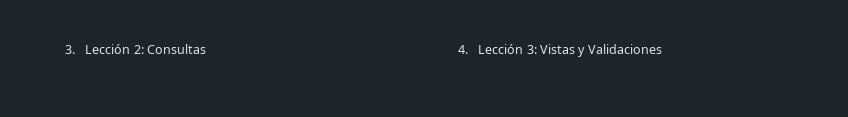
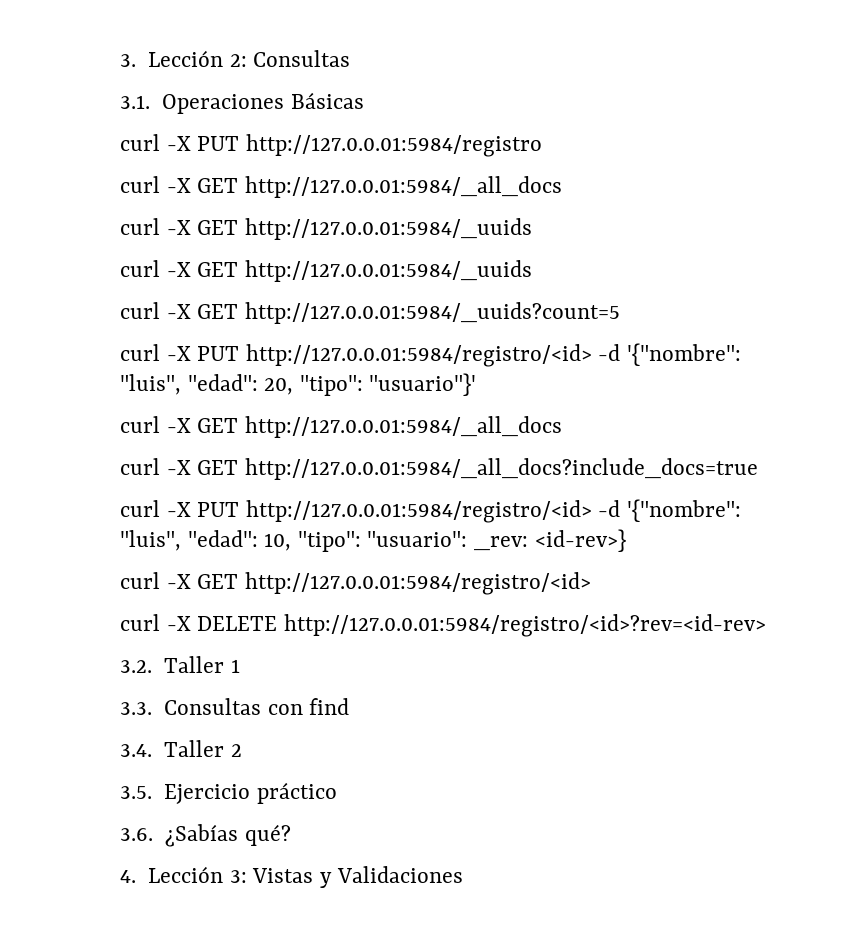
(206, 49) none -> [119,92,364,114] [119,134,542,157] [119,176,562,198] [119,218,532,240] [119,260,532,282] [119,302,620,324] [119,343,742,367] [119,373,477,396] [119,416,562,438] [119,458,758,480] [119,499,742,523] [119,529,626,552] [119,572,591,595] [119,614,766,637] [119,656,240,673] [119,698,350,715] [119,740,242,757] [119,782,337,804] [119,824,291,847] // 3.1. Operaciones Básicas // curl -X PUT http://127.0.0.01:5984/registro // curl -X GET http://127.0.0.01:5984/_all_docs // curl -X GET http://127.0.0.01:5984/_uuids // curl -X GET http://127.0.0.01:5984/_uuids // curl -X GET http://127.0.0.01:5984/_uuids?count=5 // curl -X PUT http://127.0.0.01:5984/registro/<id> -d '{"nombre": "luis", "edad": 20, "tipo": "usuario"}' // curl -X GET http://127.0.0.01:5984/_all_docs // curl -X GET http://127.0.0.01:5984/_all_docs?include_docs=true // curl -X PUT http://127.0.0.01:5984/registro/<id> -d '{"nombre": "luis", "edad": 10, "tipo": "usuario": _rev: <id-rev>} // curl -X GET http://127.0.0.01:5984/registro/<id> // curl -X DELETE http://127.0.0.01:5984/registro/<id>?rev=<id-rev> // 3.2. Taller 1 // 3.3. Consultas con find // 3.4. Taller 2 // 3.5. Ejercicio práctico // 3.6. ¿Sabías qué?

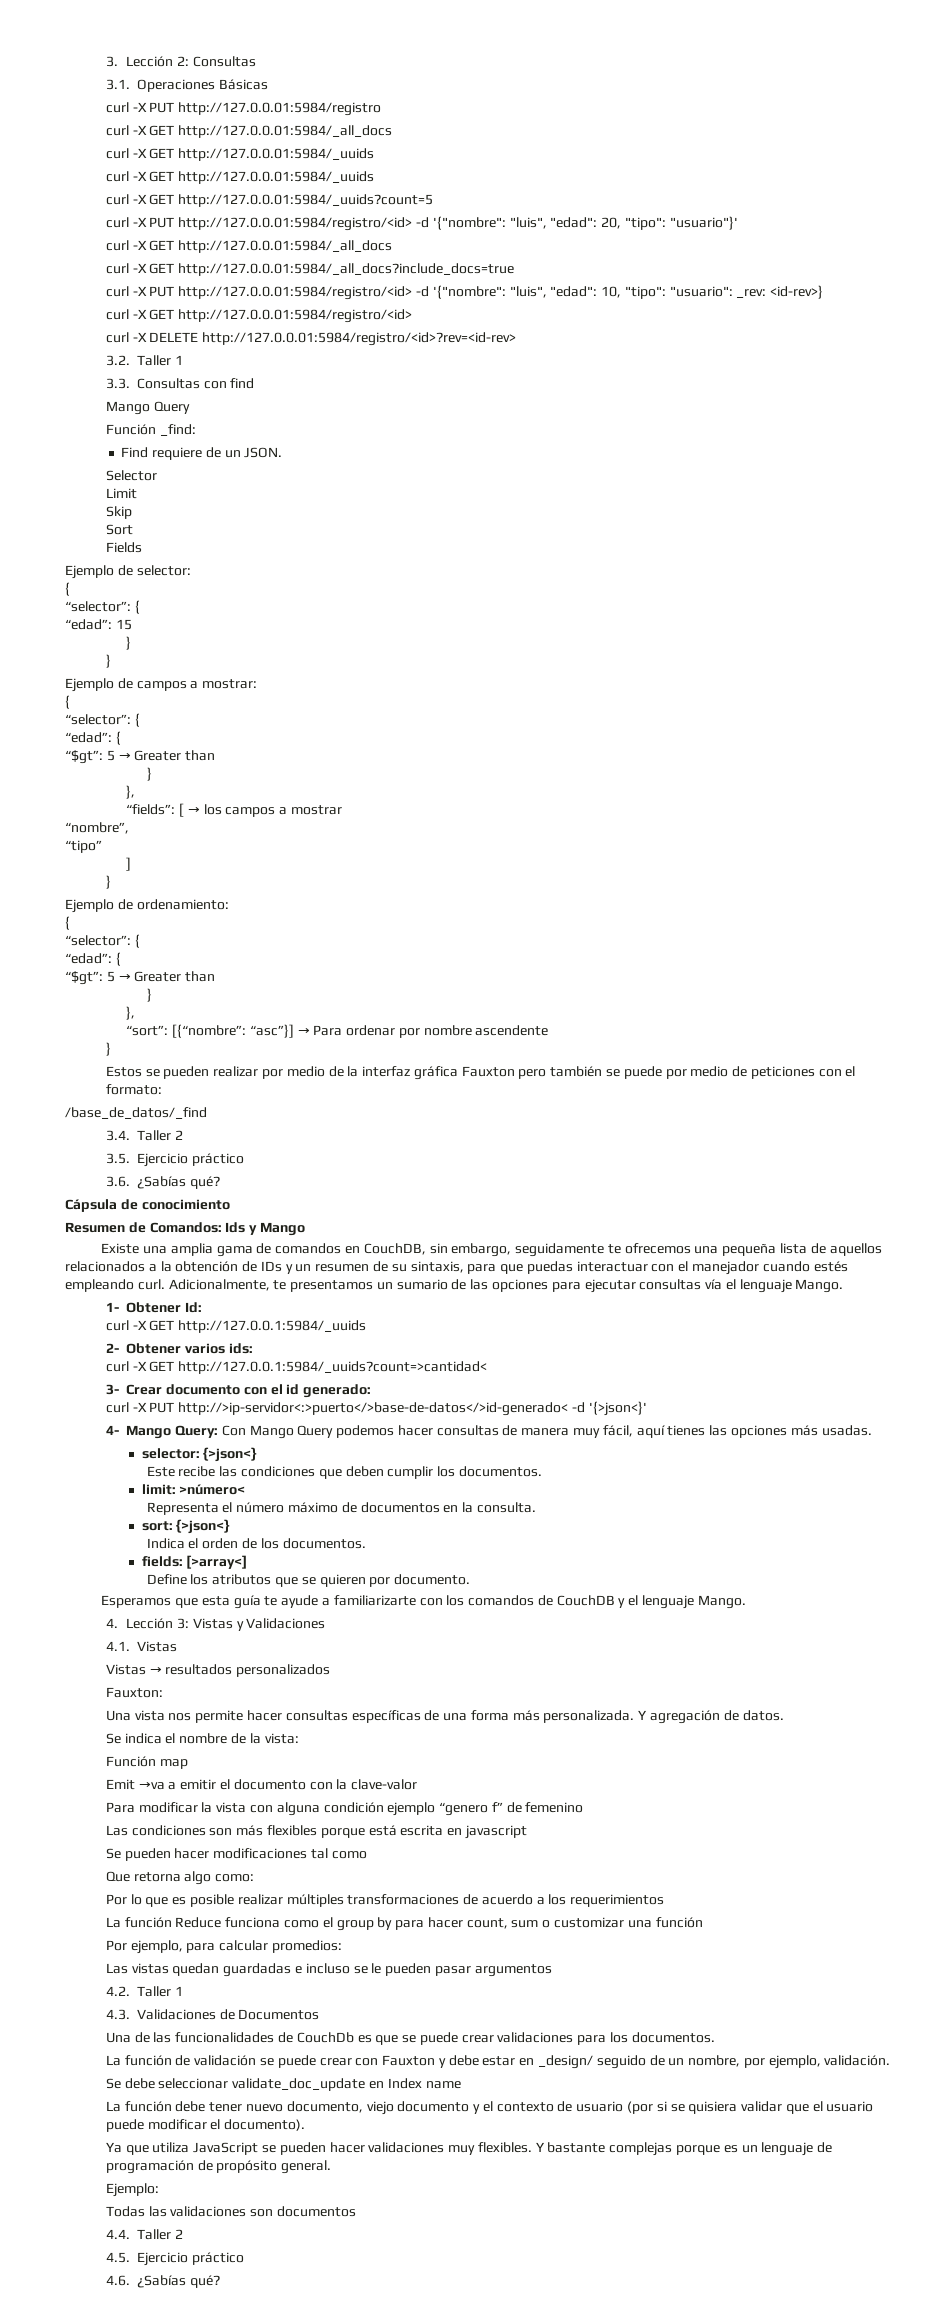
(350, 706) none -> [105,401,190,415] [105,424,196,436] [121,447,283,460] [105,470,157,481] [105,488,137,499] [105,506,132,519] [105,524,133,535] [105,542,142,553] [65,565,191,579] [65,582,70,596] [65,600,140,614] [65,619,132,630] [126,636,132,650] [105,654,111,668] [65,678,258,692] [65,695,70,709] [65,713,140,727] [65,731,121,745] [65,750,216,764] [146,767,152,781] [126,785,136,799] [126,803,342,817] [65,822,129,834] [65,840,102,853] [126,857,132,871] [105,875,111,889] [65,899,229,913] [65,916,70,930] [65,934,140,948] [65,952,121,966] [65,971,216,985] [146,988,152,1002] [126,1006,136,1020] [126,1024,549,1038] [105,1042,111,1056] [105,1066,856,1080] [105,1084,162,1095] [65,1107,207,1119] // Mango Query // Función _find: // Find requiere de un JSON. // Selector // Limit // Skip // Sort // Fields // Ejemplo de selector: // { // “selector”: { // “edad”: 15 // } // } // Ejemplo de campos a mostrar: // { // “selector”: { // “edad”: { // “$gt”: 5 → Greater than // } // }, // “fields”: [ → los campos a mostrar // “nombre”, // “tipo” // ] // } // Ejemplo de ordenamiento: // { // “selector”: { // “edad”: { // “$gt”: 5 → Greater than // } // }, // “sort”: [{“nombre”: “asc”}] → Para ordenar por nombre ascendente // } // Estos se pueden realizar por medio de la interfaz gráfica Fauxton pero también se puede por medio de peticiones con el formato: // /base_de_datos/_find
(291, 835) none -> [65,1199,230,1212] [65,1222,305,1236] [101,1243,882,1257] [65,1261,848,1275] [65,1279,844,1293] [105,1302,203,1313] [105,1320,367,1333] [105,1343,253,1354] [105,1361,488,1374] [105,1384,372,1398] [105,1401,647,1416] [105,1425,872,1439] [141,1447,258,1462] [146,1466,542,1479] [141,1484,246,1495] [146,1502,536,1515] [141,1519,231,1534] [146,1538,366,1549] [141,1555,248,1569] [146,1574,471,1587] [101,1595,746,1609] // Cápsula de conocimiento // Resumen de Comandos: Ids y Mango // Existe una amplia gama de comandos en CouchDB, sin embargo, seguidamente te ofrecemos una pequeña lista de aquellos relacionados a la obtención de IDs y un resumen de su sintaxis, para que puedas interactuar con el manejador cuando estés empleando curl. Adicionalmente, te presentamos un sumario de las opciones para ejecutar consultas vía el lenguaje Mango. // 1- Obtener Id: // curl -X GET http://127.0.0.1:5984/_uuids // 2- Obtener varios ids: // curl -X GET http://127.0.0.1:5984/_uuids?count=>cantidad< // 3- Crear documento con el id generado: // curl -X PUT http://>ip-servidor<:>puerto</>base-de-datos</>id-generado< -d '{>json<}' // 4- Mango Query: Con Mango Query podemos hacer consultas de manera muy fácil, aquí tienes las opciones más usadas. // selector: {>json<} // Este recibe las condiciones que deben cumplir los documentos. // limit: >número< // Representa el número máximo de documentos en la consulta. // sort: {>json<} // Indica el orden de los documentos. // fields: [>array<] // Define los atributos que se quieren por documento. // Esperamos que esta guía te ayude a familiarizarte con los comandos de CouchDB y el lenguaje Mango.
(463, 874) none -> [105,1641,177,1652] [105,1664,331,1677] [105,1687,163,1698] [105,1710,784,1724] [105,1733,299,1744] [105,1756,188,1769] [105,1779,418,1790] [105,1802,584,1816] [105,1825,527,1839] [105,1848,367,1861] [105,1871,255,1885] [105,1894,665,1907] [105,1917,703,1931] [105,1940,342,1954] [105,1963,552,1977] [105,1986,183,1997] [105,2009,320,2020] [105,2032,715,2045] [105,2055,891,2069] [105,2078,461,2091] [105,2101,874,2115] [105,2119,306,2132] [105,2142,833,2156] [105,2160,332,2174] [105,2183,159,2197] [105,2206,356,2217] [105,2229,183,2240] [105,2252,244,2266] [105,2275,220,2288] // 4.1. Vistas // Vistas → resultados personalizados // Fauxton: // Una vista nos permite hacer consultas específicas de una forma más personalizada. Y agregación de datos. // Se indica el nombre de la vista: // Función map // Emit →va a emitir el documento con la clave-valor // Para modificar la vista con alguna condición ejemplo “genero f” de femenino // Las condiciones son más flexibles porque está escrita en javascript // Se pueden hacer modificaciones tal como // Que retorna algo como: // Por lo que es posible realizar múltiples transformaciones de acuerdo a los requerimientos // La función Reduce funciona como el group by para hacer count, sum o customizar una función // Por ejemplo, para calcular promedios: // Las vistas quedan guardadas e incluso se le pueden pasar argumentos // 4.2. Taller 1 // 4.3. Validaciones de Documentos // Una de las funcionalidades de CouchDb es que se puede crear validaciones para los documentos. // La función de validación se puede crear con Fauxton y debe estar en _design/ seguido de un nombre, por ejemplo, validación. // Se debe seleccionar validate_doc_update en Index name // La función debe tener nuevo documento, viejo documento y el contexto de usuario (por si se quisiera validar que el usuario puede modificar el documento). // Ya que utiliza JavaScript se pueden hacer validaciones muy flexibles. Y bastante complejas porque es un lenguaje de programación de propósito general. // Ejemplo: // Todas las validaciones son documentos // 4.4. Taller 2 // 4.5. Ejercicio práctico // 4.6. ¿Sabías qué?

